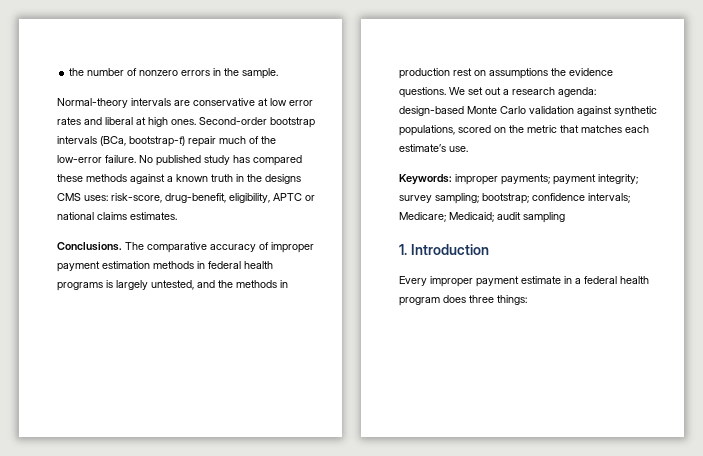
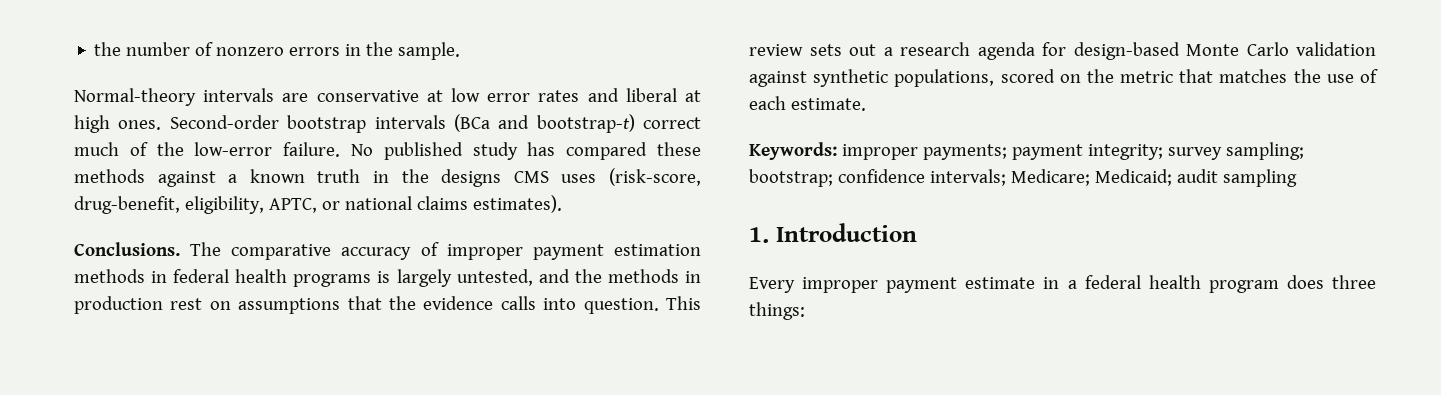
[100,136,216,147] (BCa, bootstrap-t) repair -> [453,114,701,133] (BCa and bootstrap-t) correct
[84,193,162,203] uses: risk-score, -> [561,168,702,186] uses (risk-score,
[273,193,302,201] APTC -> [268,198,317,213] APTC,
[130,212,177,220] estimates. -> [472,195,562,213] estimates).
(548, 73) none -> [347,296,382,310] that
[399,87,483,98] questions. We set -> [500,296,701,314] [749,44,842,56] calls into question. This review sets
[558,87,596,97] agenda: -> [977,42,1066,60] agenda for
[625,125,649,133] [399,144,468,152] each estimate’s use. -> [1293,69,1378,83] [749,96,866,111] the use of each estimate.

